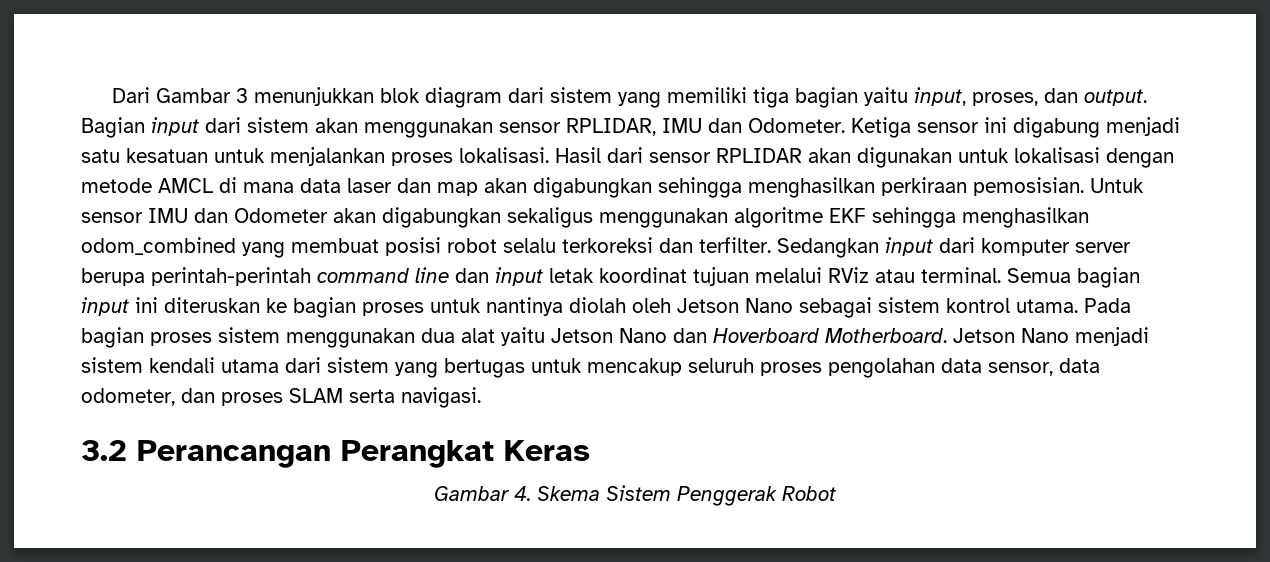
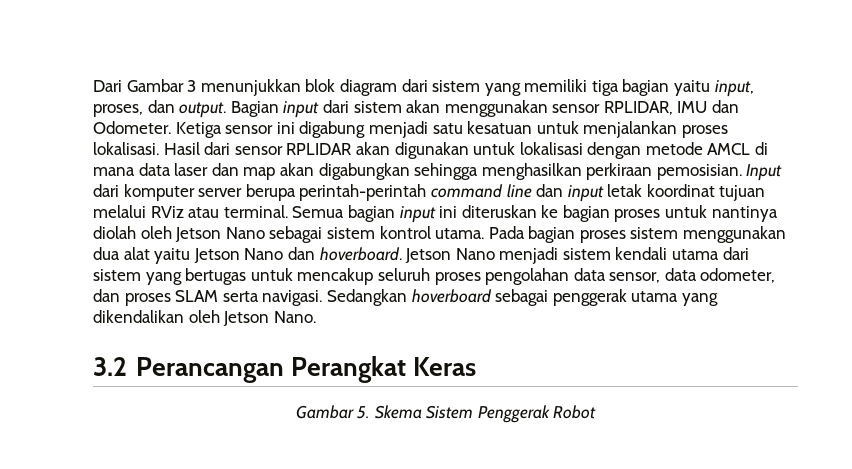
[1090,178,1144,193] [81,207,1089,228] [81,237,933,258] Untuk sensor IMU dan Odometer akan digabungkan sekaligus menggunakan algoritme EKF sehingga menghasilkan odom_combined yang membuat posisi robot selalu terkoreksi dan terfilter. Sedangkan input -> [746,164,783,181] Input
[713,328,947,343] Hoverboard Motherboard. -> [319,247,402,261] hoverboard.
(481, 397) none -> [326,289,718,306] [93,310,316,326] Sedangkan hoverboard sebagai penggerak utama yang dikendalikan oleh Jetson Nano.
[514,486,531,501] 4. -> [357,406,371,419] 5.

